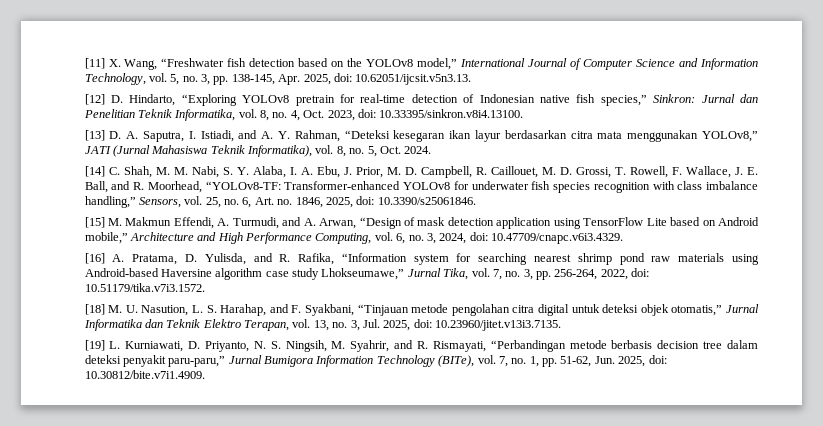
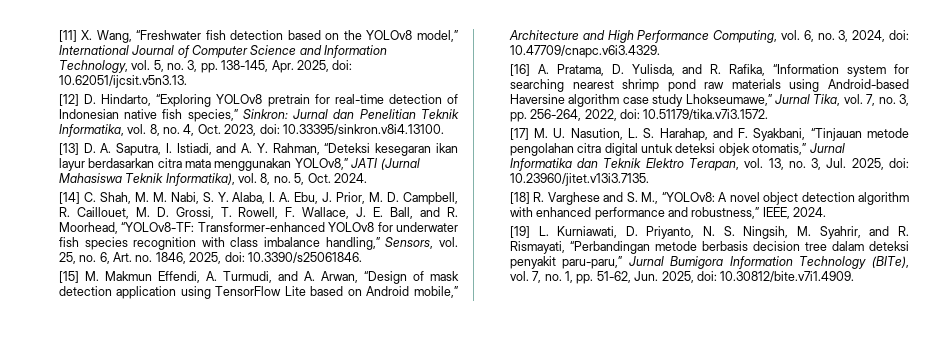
[84,304,105,315] [18] -> [509,128,529,140] [17]
(562, 325) none -> [509,192,909,205] [509,207,827,220] // [18] R. Varghese and S. M., “YOLOv8: A novel object detection algorithm with enhanced performance and robustness,” IEEE, 2024.

